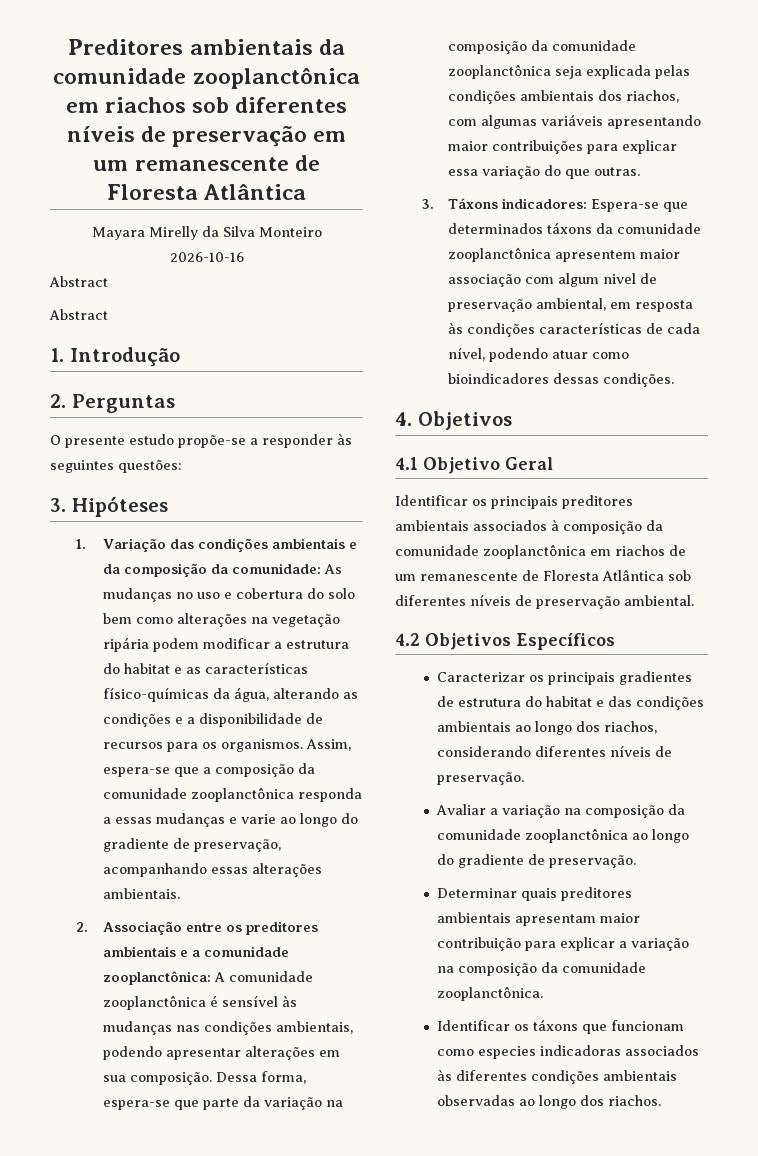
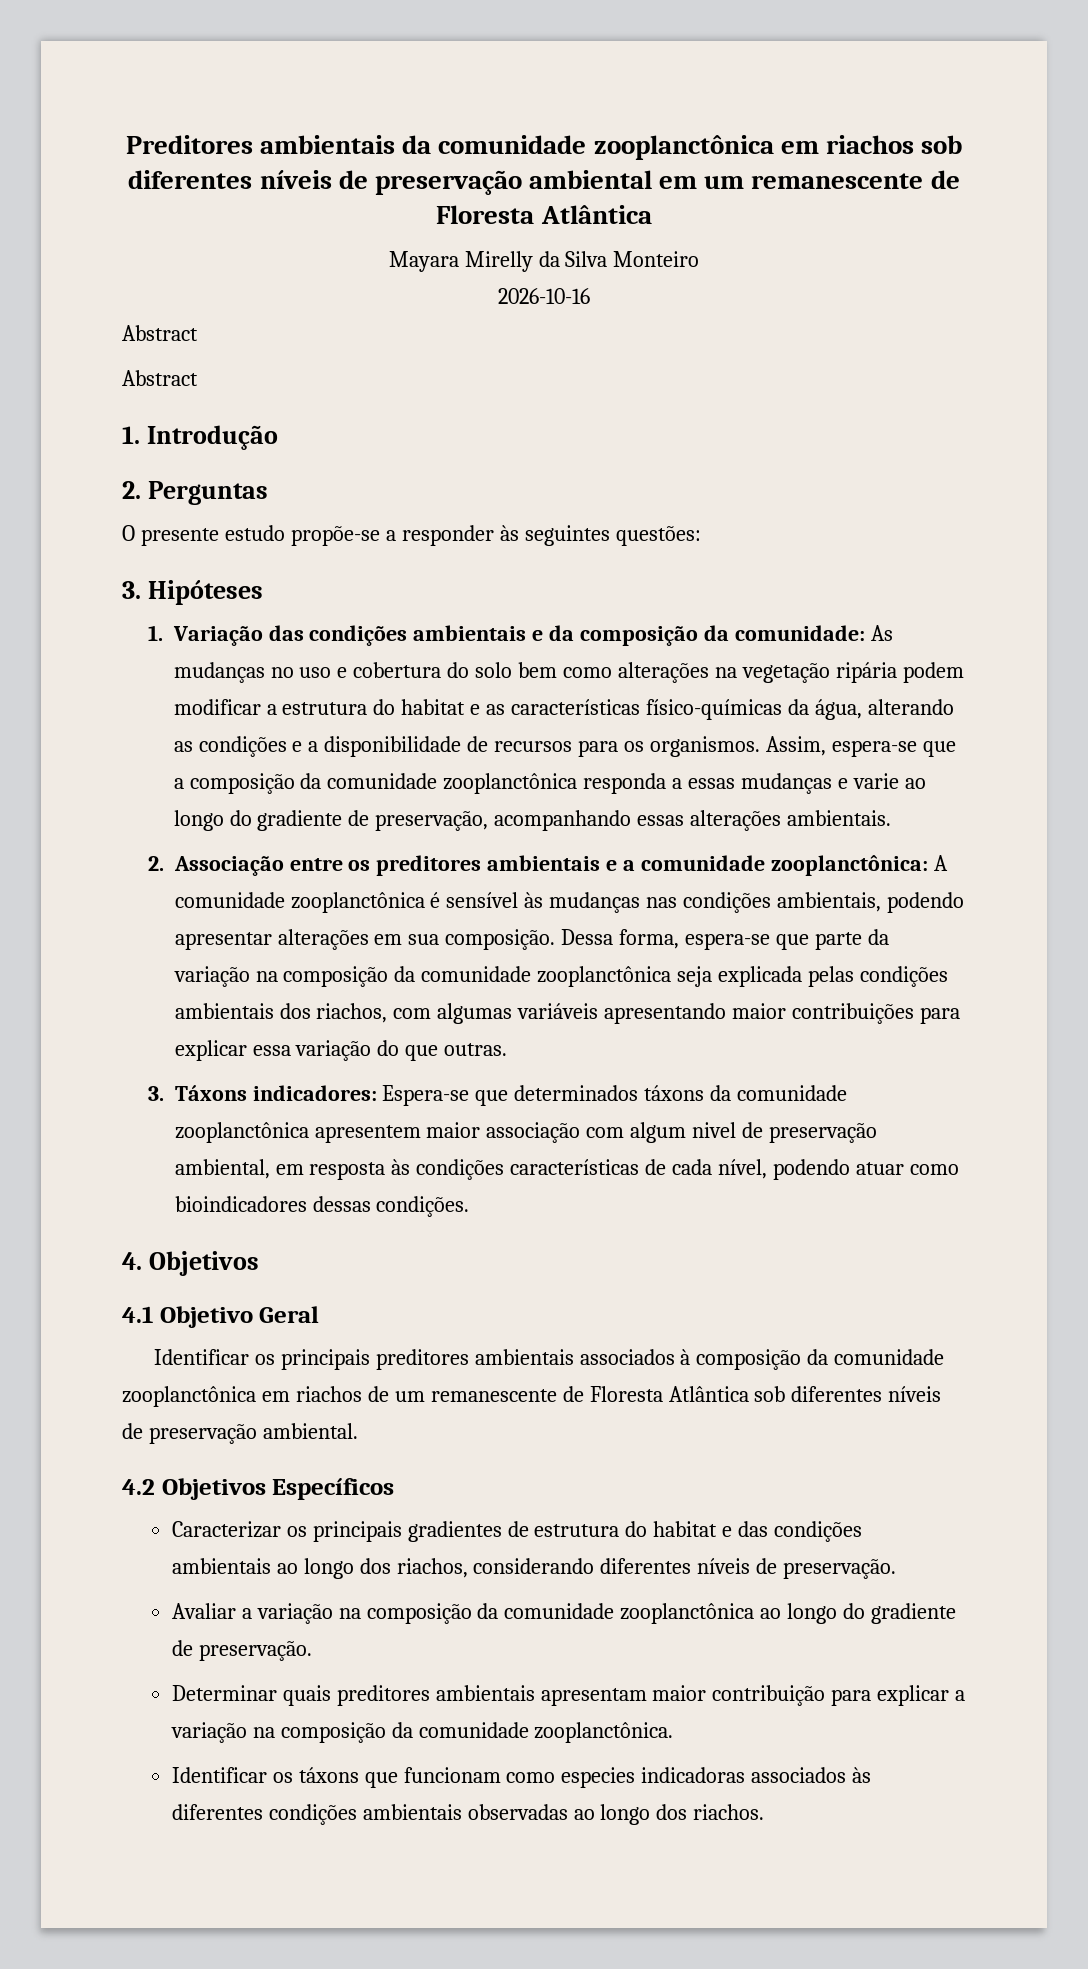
(308, 136) none -> [529,170,652,189] ambiental

